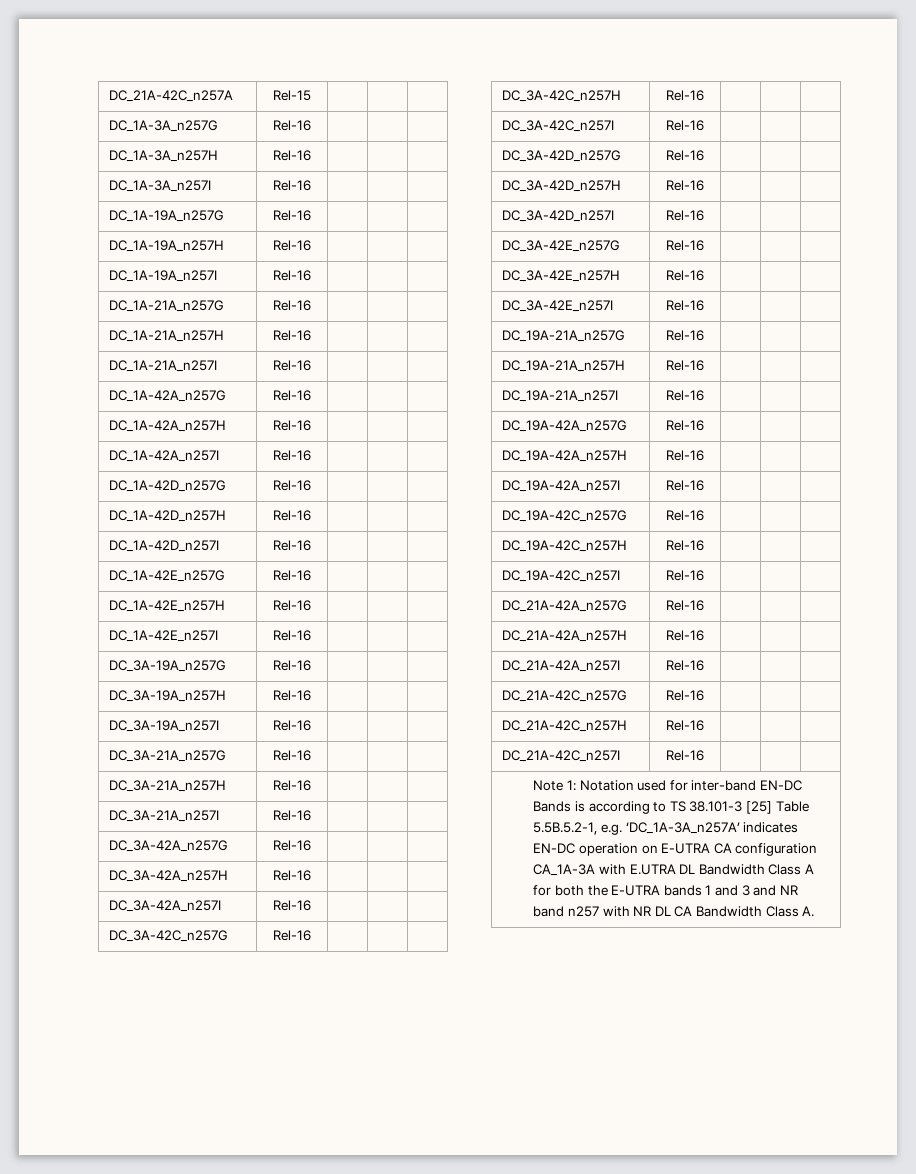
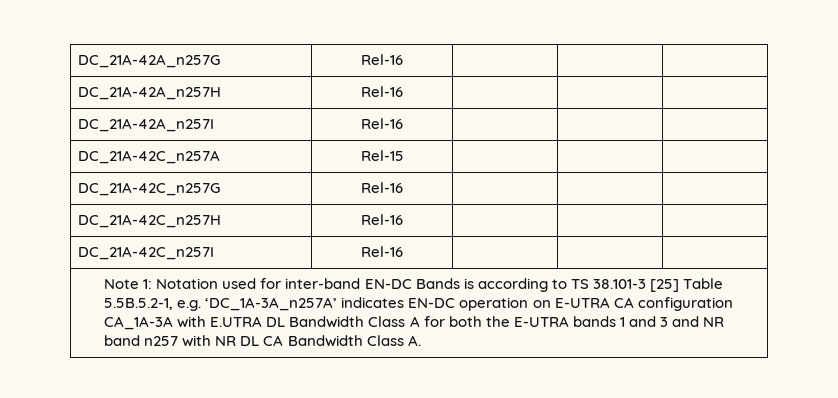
[108,90,233,102] [273,90,311,101] [108,120,218,132] [273,120,311,131] [108,150,218,162] [273,150,311,161] [108,180,211,192] [273,180,311,191] [108,210,224,222] [273,210,311,221] [108,240,224,252] [273,240,311,251] [108,270,217,282] [273,270,311,281] [108,300,224,312] [273,300,311,311] [108,330,224,342] [273,330,311,341] [108,360,217,372] [273,360,311,371] [108,390,226,402] [273,390,311,401] [108,420,226,432] [273,420,311,431] [108,450,219,462] [273,450,311,461] [108,480,226,492] [273,480,311,491] [108,510,226,522] [273,510,311,521] [108,540,219,552] [273,540,311,551] [108,570,225,582] [273,570,311,581] [108,600,225,612] [273,600,311,611] [108,630,218,642] [273,630,311,641] [108,660,226,672] [273,660,311,671] [108,690,226,702] [273,690,311,701] [108,720,219,732] [273,720,311,731] [108,750,226,762] [273,750,311,761] [108,780,226,792] [273,780,311,791] [108,810,219,822] [273,810,311,821] [108,840,228,852] [273,840,311,851] [108,870,228,882] [273,870,311,881] [108,900,221,912] [273,900,311,911] [108,930,228,942] [273,930,311,941] [501,90,621,102] [666,90,704,101] [501,120,614,132] [666,120,704,131] [501,150,621,162] [666,150,704,161] [501,180,621,192] [666,180,704,191] [501,210,614,222] [666,210,704,221] [501,240,620,252] [666,240,704,251] [501,270,620,282] [666,270,704,281] [501,300,613,312] [666,300,704,311] [501,330,625,342] [666,330,704,341] [501,360,625,372] [666,360,704,371] [501,390,618,402] [666,390,704,401] [501,420,627,432] [666,420,704,431] [501,450,627,462] [666,450,704,461] [501,480,620,492] [666,480,704,491] [501,510,627,522] [666,510,704,521] [501,540,627,552] [666,540,704,551] [501,570,620,582] [666,570,704,581] DC_21A-42C_n257A | Rel-15 | | | // DC_1A-3A_n257G | Rel-16 | | | // DC_1A-3A_n257H | Rel-16 | | | // DC_1A-3A_n257I | Rel-16 | | | // DC_1A-19A_n257G | Rel-16 | | | // DC_1A-19A_n257H | Rel-16 | | | // DC_1A-19A_n257I | Rel-16 | | | // DC_1A-21A_n257G | Rel-16 | | | // DC_1A-21A_n257H | Rel-16 | | | // DC_1A-21A_n257I | Rel-16 | | | // DC_1A-42A_n257G | Rel-16 | | | // DC_1A-42A_n257H | Rel-16 | | | // DC_1A-42A_n257I | Rel-16 | | | // DC_1A-42D_n257G | Rel-16 | | | // DC_1A-42D_n257H | Rel-16 | | | // DC_1A-42D_n257I | Rel-16 | | | // DC_1A-42E_n257G | Rel-16 | | | // DC_1A-42E_n257H | Rel-16 | | | // DC_1A-42E_n257I | Rel-16 | | | // DC_3A-19A_n257G | Rel-16 | | | // DC_3A-19A_n257H | Rel-16 | | | // DC_3A-19A_n257I | Rel-16 | | | // DC_3A-21A_n257G | Rel-16 | | | // DC_3A-21A_n257H | Rel-16 | | | // DC_3A-21A_n257I | Rel-16 | | | // DC_3A-42A_n257G | Rel-16 | | | // DC_3A-42A_n257H | Rel-16 | | | // DC_3A-42A_n257I | Rel-16 | | | // DC_3A-42C_n257G | Rel-16 | | | // DC_3A-42C_n257H | Rel-16 | | | // DC_3A-42C_n257I | Rel-16 | | | // DC_3A-42D_n257G | Rel-16 | | | // DC_3A-42D_n257H | Rel-16 | | | // DC_3A-42D_n257I | Rel-16 | | | // DC_3A-42E_n257G | Rel-16 | | | // DC_3A-42E_n257H | Rel-16 | | | // DC_3A-42E_n257I | Rel-16 | | | // DC_19A-21A_n257G | Rel-16 | | | // DC_19A-21A_n257H | Rel-16 | | | // DC_19A-21A_n257I | Rel-16 | | | // DC_19A-42A_n257G | Rel-16 | | | // DC_19A-42A_n257H | Rel-16 | | | // DC_19A-42A_n257I | Rel-16 | | | // DC_19A-42C_n257G | Rel-16 | | | // DC_19A-42C_n257H | Rel-16 | | | // DC_19A-42C_n257I | Rel-16 | | | // -> (77, 61) none
(704, 665) none -> [77,150,220,164] [360,150,404,161] // DC_21A-42C_n257A | Rel-15 | | |

